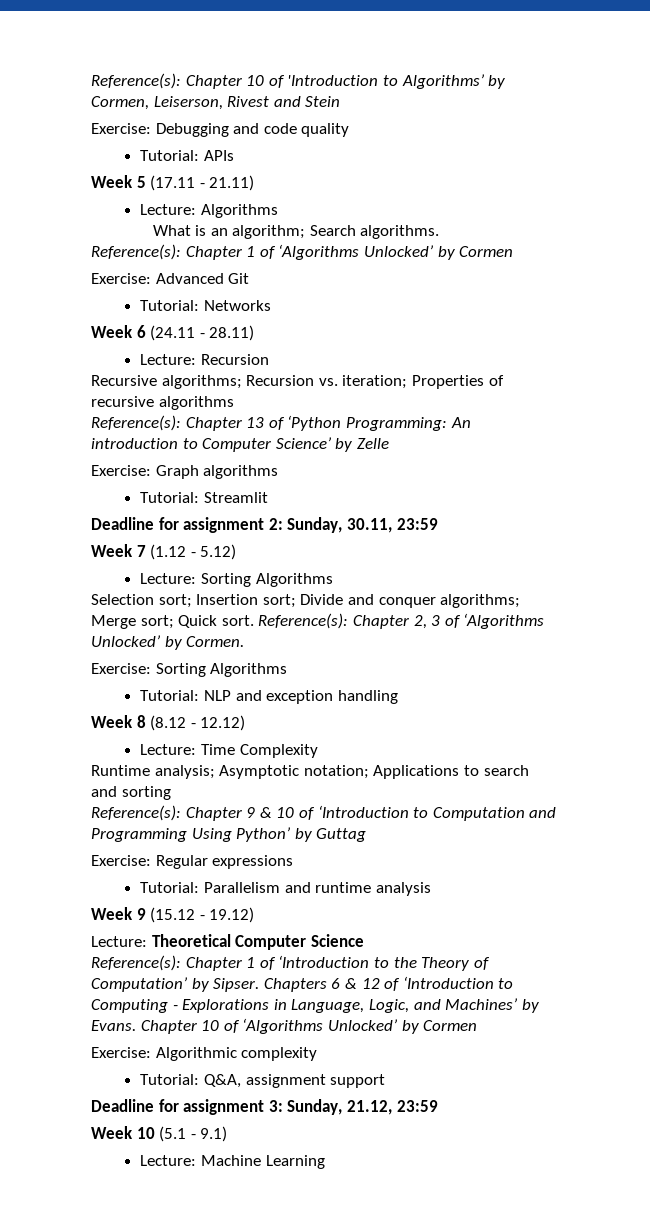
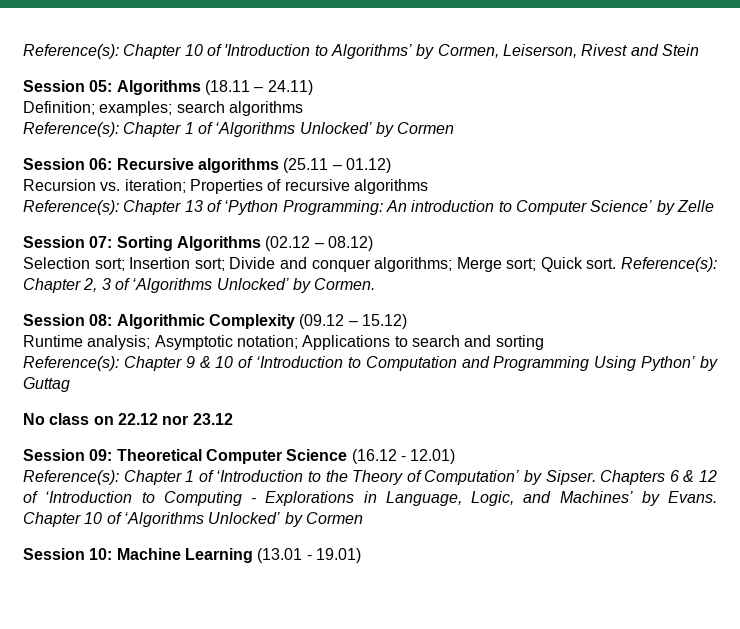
[91,123,350,137] [140,150,235,161] [91,175,255,191] [140,204,279,218] [152,225,440,239] Exercise: Debugging and code quality // Tutorial: APIs // Week 5 (17.11 - 21.11) // Lecture: Algorithms // What is an algorithm; Search algorithms. -> [23,80,313,95] [23,101,303,116] Session 05: Algorithms (18.11 – 24.11) // Definition; examples; search algorithms
[91,273,250,284] [140,300,272,311] [91,325,255,341] [140,354,270,365] [91,375,242,389] Exercise: Advanced Git // Tutorial: Networks // Week 6 (24.11 - 28.11) // Lecture: Recursion // Recursive algorithms; -> [23,158,391,173] Session 06: Recursive algorithms (25.11 – 01.12) //
[91,465,279,479] [140,492,269,503] [91,517,438,533] [91,544,237,560] [140,573,333,587] Exercise: Graph algorithms // Tutorial: Streamlit // Deadline for assignment 2: Sunday, 30.11, 23:59 // Week 7 (1.12 - 5.12) // Lecture: Sorting Algorithms -> [23,236,373,251] Session 07: Sorting Algorithms (02.12 – 08.12)
[91,663,288,677] [140,690,398,704] [91,715,246,731] [140,744,318,758] Exercise: Sorting Algorithms // Tutorial: NLP and exception handling // Week 8 (8.12 - 12.12) // Lecture: Time Complexity -> [23,314,407,329] Session 08: Algorithmic Complexity (09.12 – 15.12)
[91,855,294,869] [140,882,431,896] [91,907,255,923] [91,936,147,947] Exercise: Regular expressions // Tutorial: Parallelism and runtime analysis // Week 9 (15.12 - 19.12) // Lecture: -> [23,413,233,425] [23,449,113,461] No class on 22.12 nor 23.12 // Session 09:
(364, 940) none -> [351,449,456,464] (16.12 - 12.01)
[91,1047,318,1061] [140,1074,386,1088] [91,1099,438,1115] [91,1126,228,1142] [140,1155,325,1169] Exercise: Algorithmic complexity // Tutorial: Q&A, assignment support // Deadline for assignment 3: Sunday, 21.12, 23:59 // Week 10 (5.1 - 9.1) // Lecture: Machine Learning -> [23,548,361,563] Session 10: Machine Learning (13.01 - 19.01)

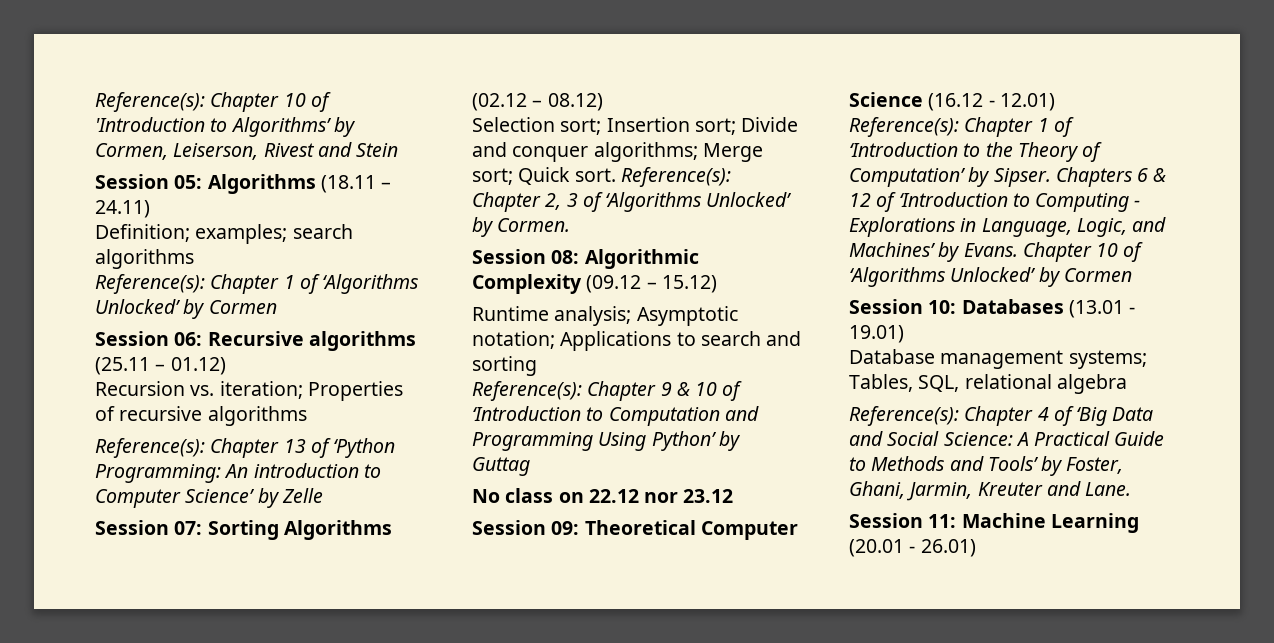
[116,548,253,563] Machine Learning -> [961,299,1064,314] Databases
(361, 555) none -> [849,349,1147,369] [849,374,1127,394] [849,406,1154,426] [849,431,1165,446] [849,456,1124,476] [849,481,1132,501] [849,513,1139,533] [849,539,976,557] // Database management systems; Tables, SQL, relational algebra // Reference(s): Chapter 4 of ‘Big Data and Social Science: A Practical Guide to Methods and Tools’ by Foster, Ghani, Jarmin, Kreuter and Lane. // Session 11: Machine Learning (20.01 - 26.01)

